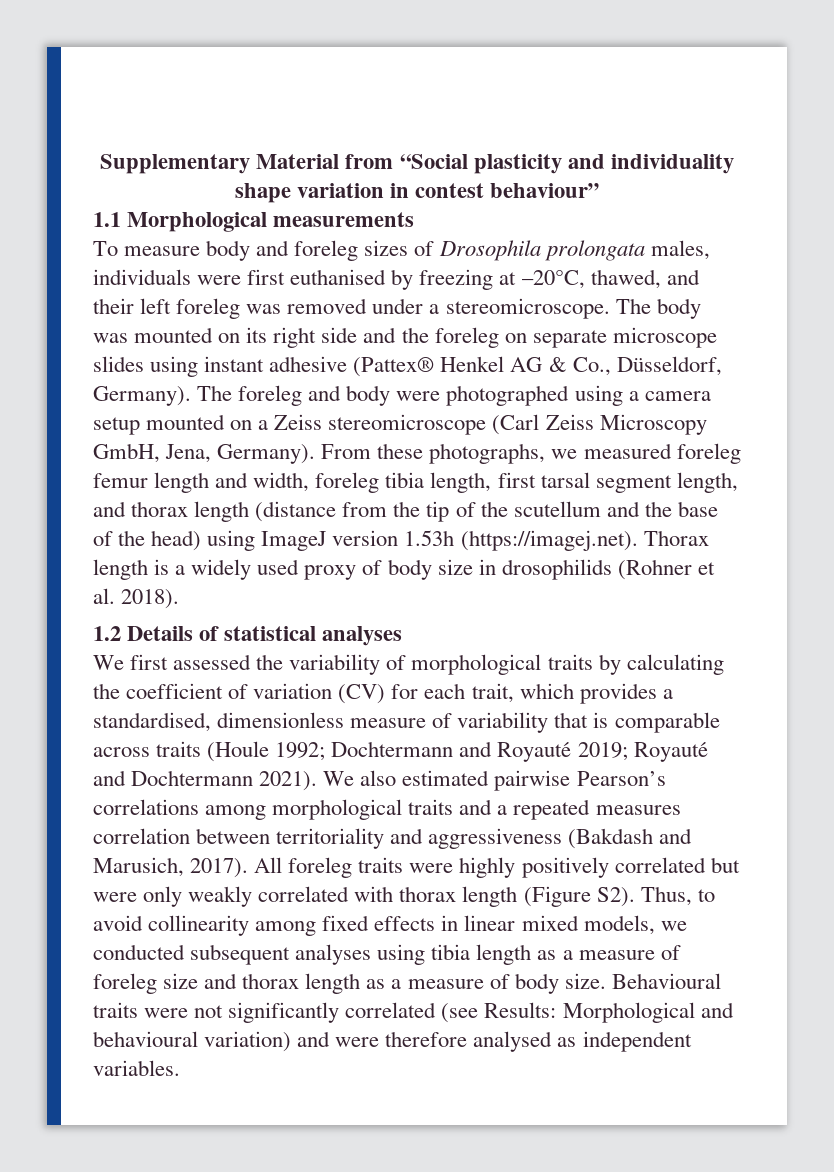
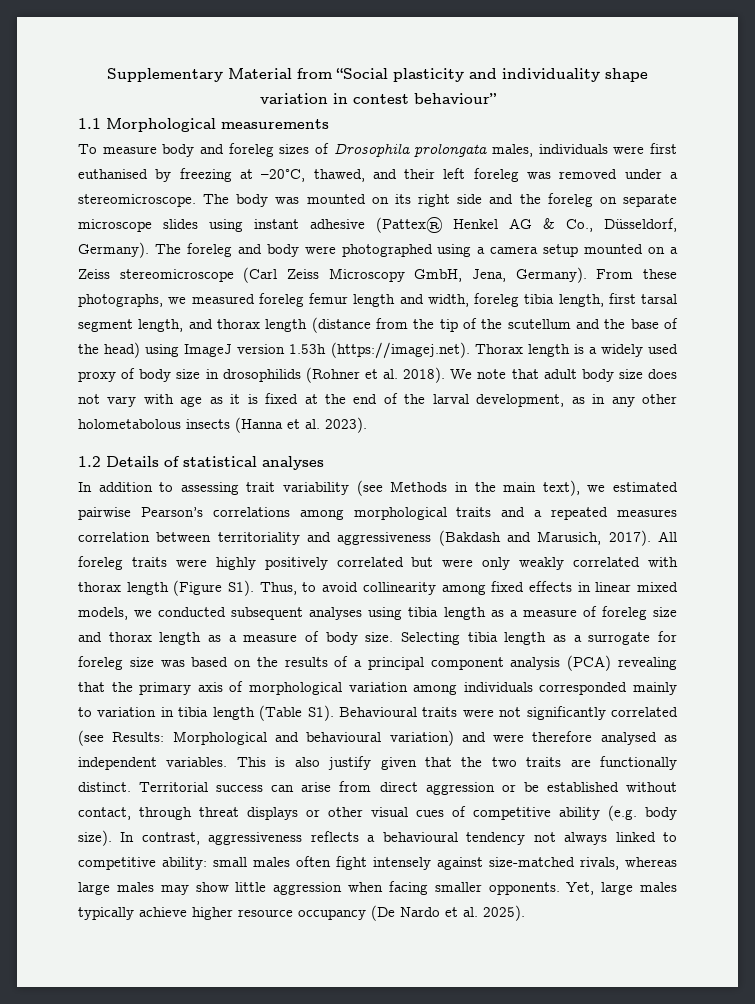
(180, 599) none -> [450,369,677,382] [78,393,678,407] [78,417,367,433] We note that adult body size does not vary with age as it is fixed at the end of the larval development, as in any other holometabolous insects (Hanna et al. 2023).
[93,654,724,675] [93,683,673,704] [93,712,720,733] [93,741,708,762] [93,770,397,791] We first assessed the variability of morphological traits by calculating the coefficient of variation (CV) for each trait, which provides a standardised, dimensionless measure of variability that is comparable across traits (Houle 1992; Dochtermann and Royauté 2019; Royauté and Dochtermann 2021). We also -> [78,480,606,496] In addition to assessing trait variability (see Methods in the main text), we
[596,887,635,907] S2). -> [228,580,255,596] S1).
(606, 981) none -> [401,631,678,645] [78,655,677,671] [78,681,678,695] [78,705,334,721] Selecting tibia length as a surrogate for foreleg size was based on the results of a principal component analysis (PCA) revealing that the primary axis of morphological variation among individuals corresponded mainly to variation in tibia length (Table S1).
(180, 1068) none -> [236,756,678,770] [78,781,677,795] [78,805,677,821] [78,830,677,846] [78,856,677,870] [78,881,677,895] [78,905,525,921] This is also justify given that the two traits are functionally distinct. Territorial success can arise from direct aggression or be established without contact, through threat displays or other visual cues of competitive ability (e.g. body size). In contrast, aggressiveness reflects a behavioural tendency not always linked to competitive ability: small males often fight intensely against size-matched rivals, whereas large males may show little aggression when facing smaller opponents. Yet, large males typically achieve higher resource occupancy (De Nardo et al. 2025).

